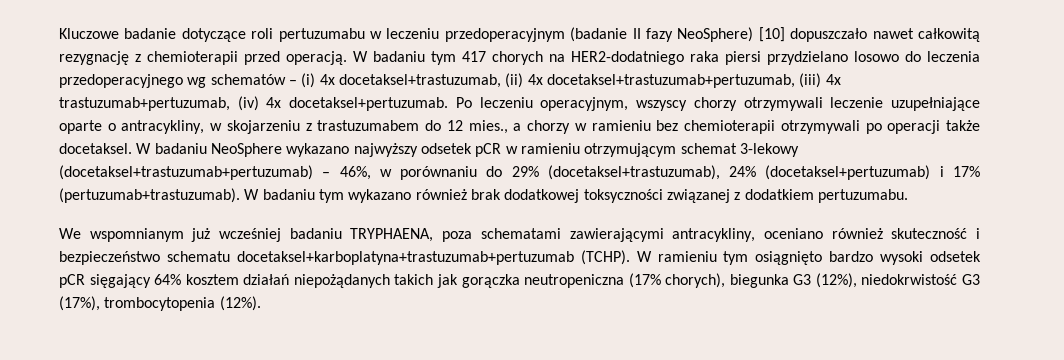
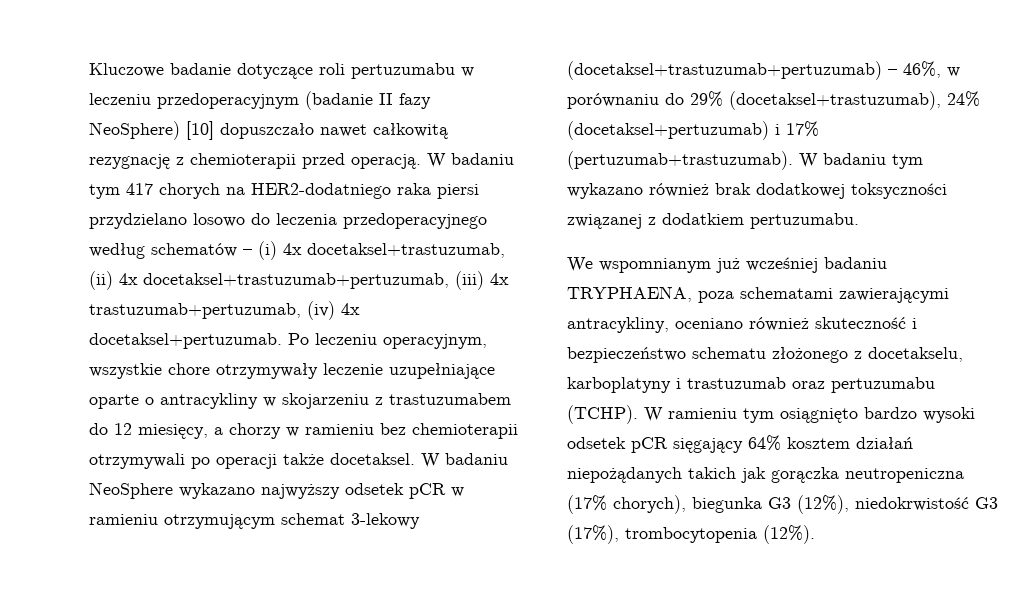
[187,77,207,88] wg -> [89,243,145,259] według
[636,97,823,111] wszyscy chorzy otrzymywali -> [89,363,318,379] wszystkie chore otrzymywały
[121,120,205,134] antracykliny, -> [160,393,258,409] antracykliny
[468,120,508,134] mies., -> [138,424,208,439] miesięcy,
[236,251,574,265] docetaksel+karboplatyna+trastuzumab+pertuzumab -> [772,347,963,363] [567,377,935,393] złożonego z docetakselu, karboplatyny i trastuzumab oraz pertuzumabu

